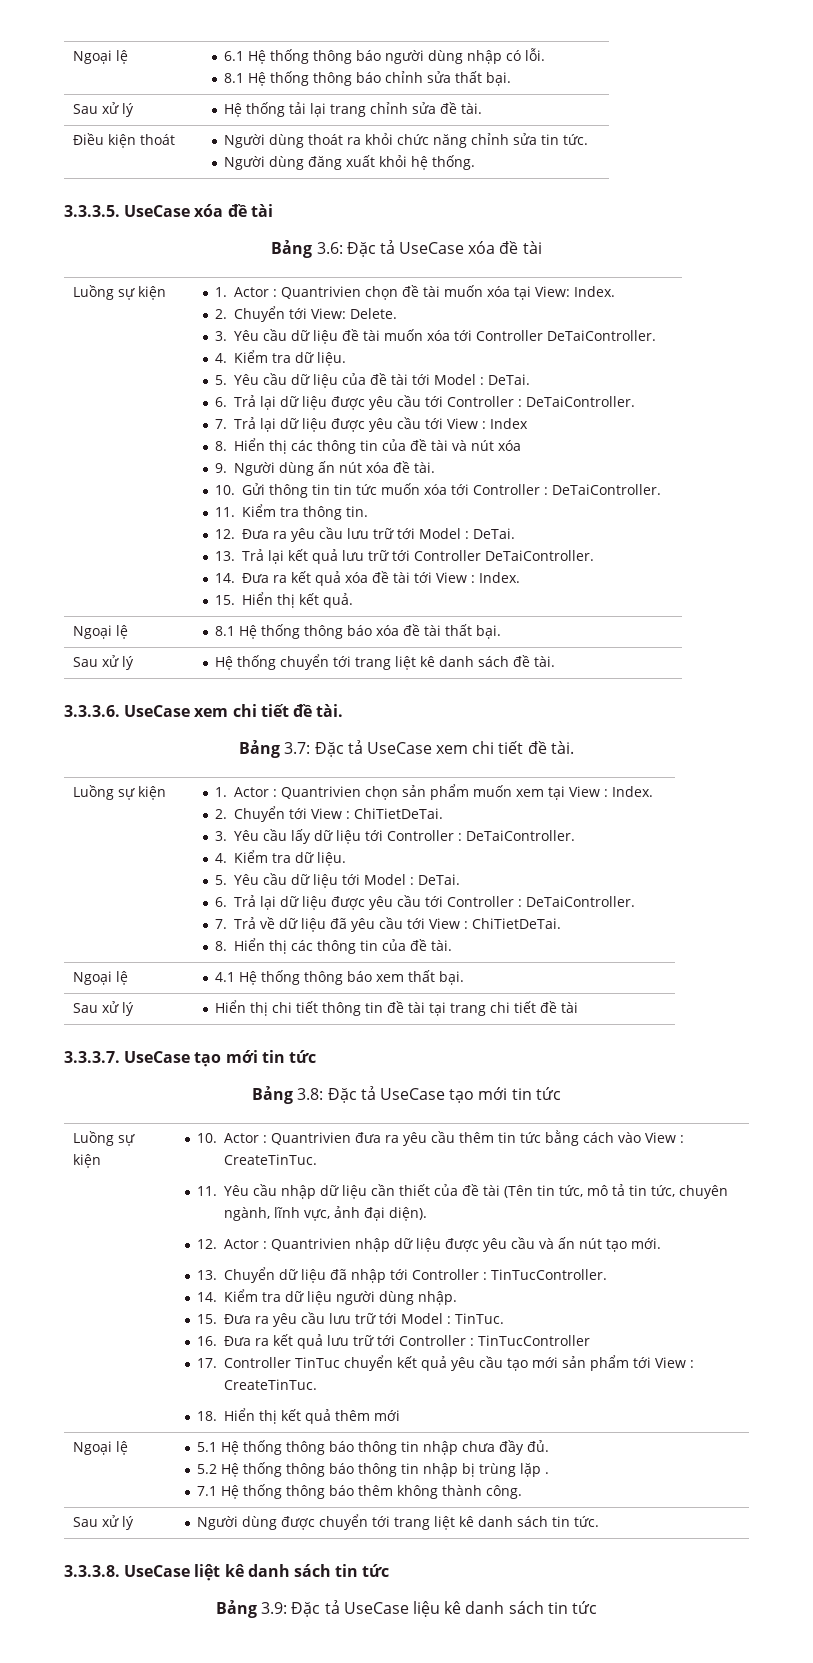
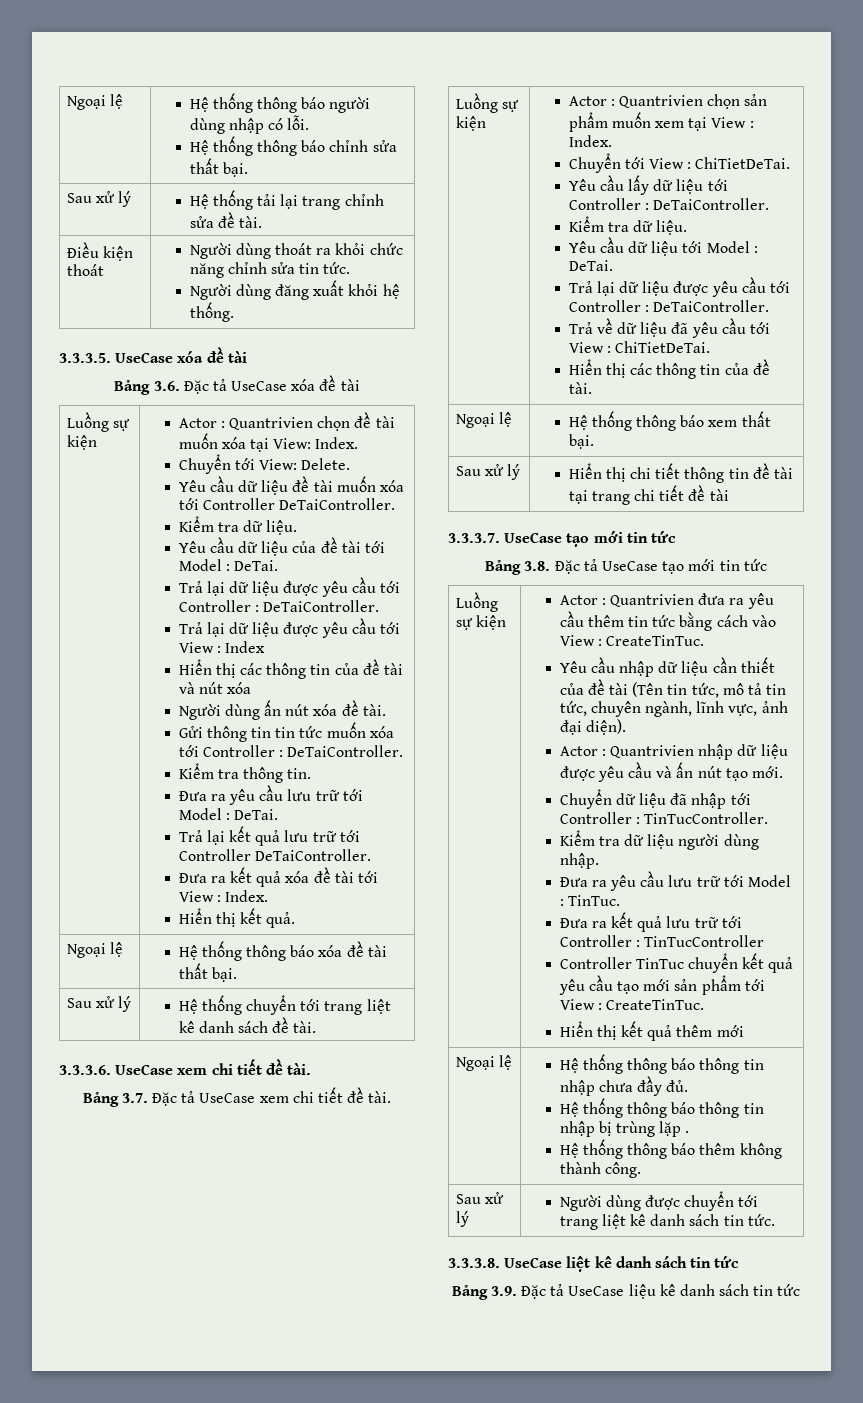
[73,50,129,64] [224,51,245,61] Ngoại lệ | 6.1 -> [66,94,124,110] Ngoại lệ |
[224,73,245,83] 8.1 -> (310, 122) none
[316,242,343,254] 3.6: -> [153,381,180,391] 3.6.
[215,287,228,297] 1. -> (97, 442) none
[215,309,228,319] 2. -> (359, 443) none
[215,331,228,341] 3. -> (351, 464) none
[215,350,347,366] [215,375,228,385] 4. Kiểm tra dữ liệu. // 5. -> [178,516,298,535] Kiểm tra dữ liệu. //
[215,397,228,407] 6. -> (278, 565) none
[215,419,228,429] 7. -> (379, 606) none
[215,441,228,451] 8. -> (265, 647) none
[215,463,228,473] 9. -> (251, 688) none
[215,485,236,495] 10. -> (386, 710) none
[215,507,236,517] 11. -> (404, 751) none
[215,529,236,539] 12. -> (312, 773) none
[215,551,236,561] 13. -> (278, 814) none
[215,573,236,583] 14. -> (371, 855) none
[215,595,236,605] 15. -> (268, 896) none
[215,626,236,636] 8.1 -> (124, 949) none
[284,742,311,754] 3.7: -> [121,1093,148,1103] 3.7.
[215,787,228,797] 1. -> (486, 123) none
[215,809,228,819] 2. -> (612, 141) none
[215,831,228,841] 3. -> (791, 163) none
[215,850,347,866] [215,875,228,885] 4. Kiểm tra dữ liệu. // 5. -> [568,216,688,235] Kiểm tra dữ liệu. //
[215,897,228,907] 6. -> (613, 265) none
[215,919,228,929] 7. -> (769, 306) none
[215,941,228,951] 8. -> (710, 347) none
[215,972,236,982] 4.1 -> (513, 419) none
[297,1088,324,1100] 3.8: -> [524,561,551,571] 3.8.
[197,1133,218,1143] 10. -> (507, 622) none
[197,1186,218,1196] 11. -> (704, 640) none
[197,1239,218,1249] 12. -> (626, 727) none
[197,1270,218,1280] 13. -> (783, 772) none
[197,1292,218,1302] 14. -> (768, 818) none
[197,1314,218,1324] 15. -> (599, 861) none
[197,1336,218,1346] 16. -> (620, 900) none
[197,1358,218,1368] 17. -> (764, 941) none
[197,1411,218,1421] 18. -> (704, 1004) none
[197,1442,218,1452] 5.1 -> (513, 1062) none
[197,1464,218,1474] 5.2 -> (689, 1086) none
[197,1486,218,1496] 7.1 -> (690, 1132) none
[261,1602,288,1614] 3.9: -> [490,1286,517,1296] 3.9.

